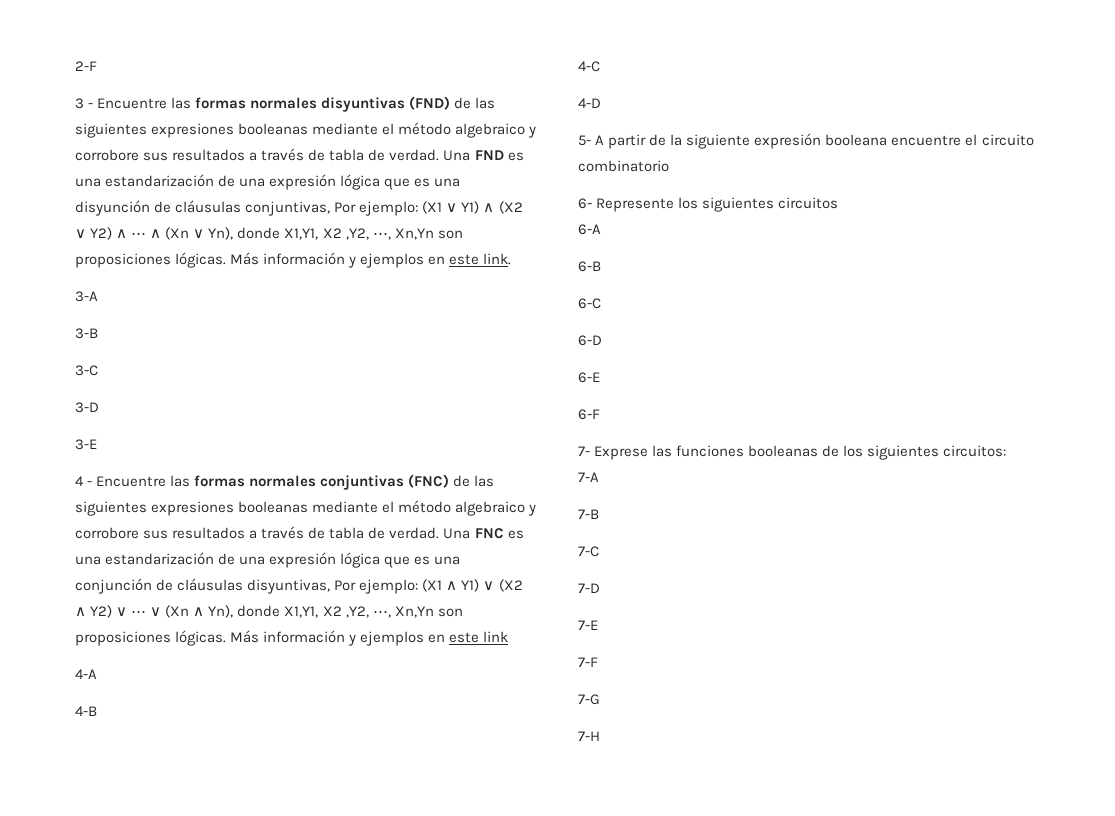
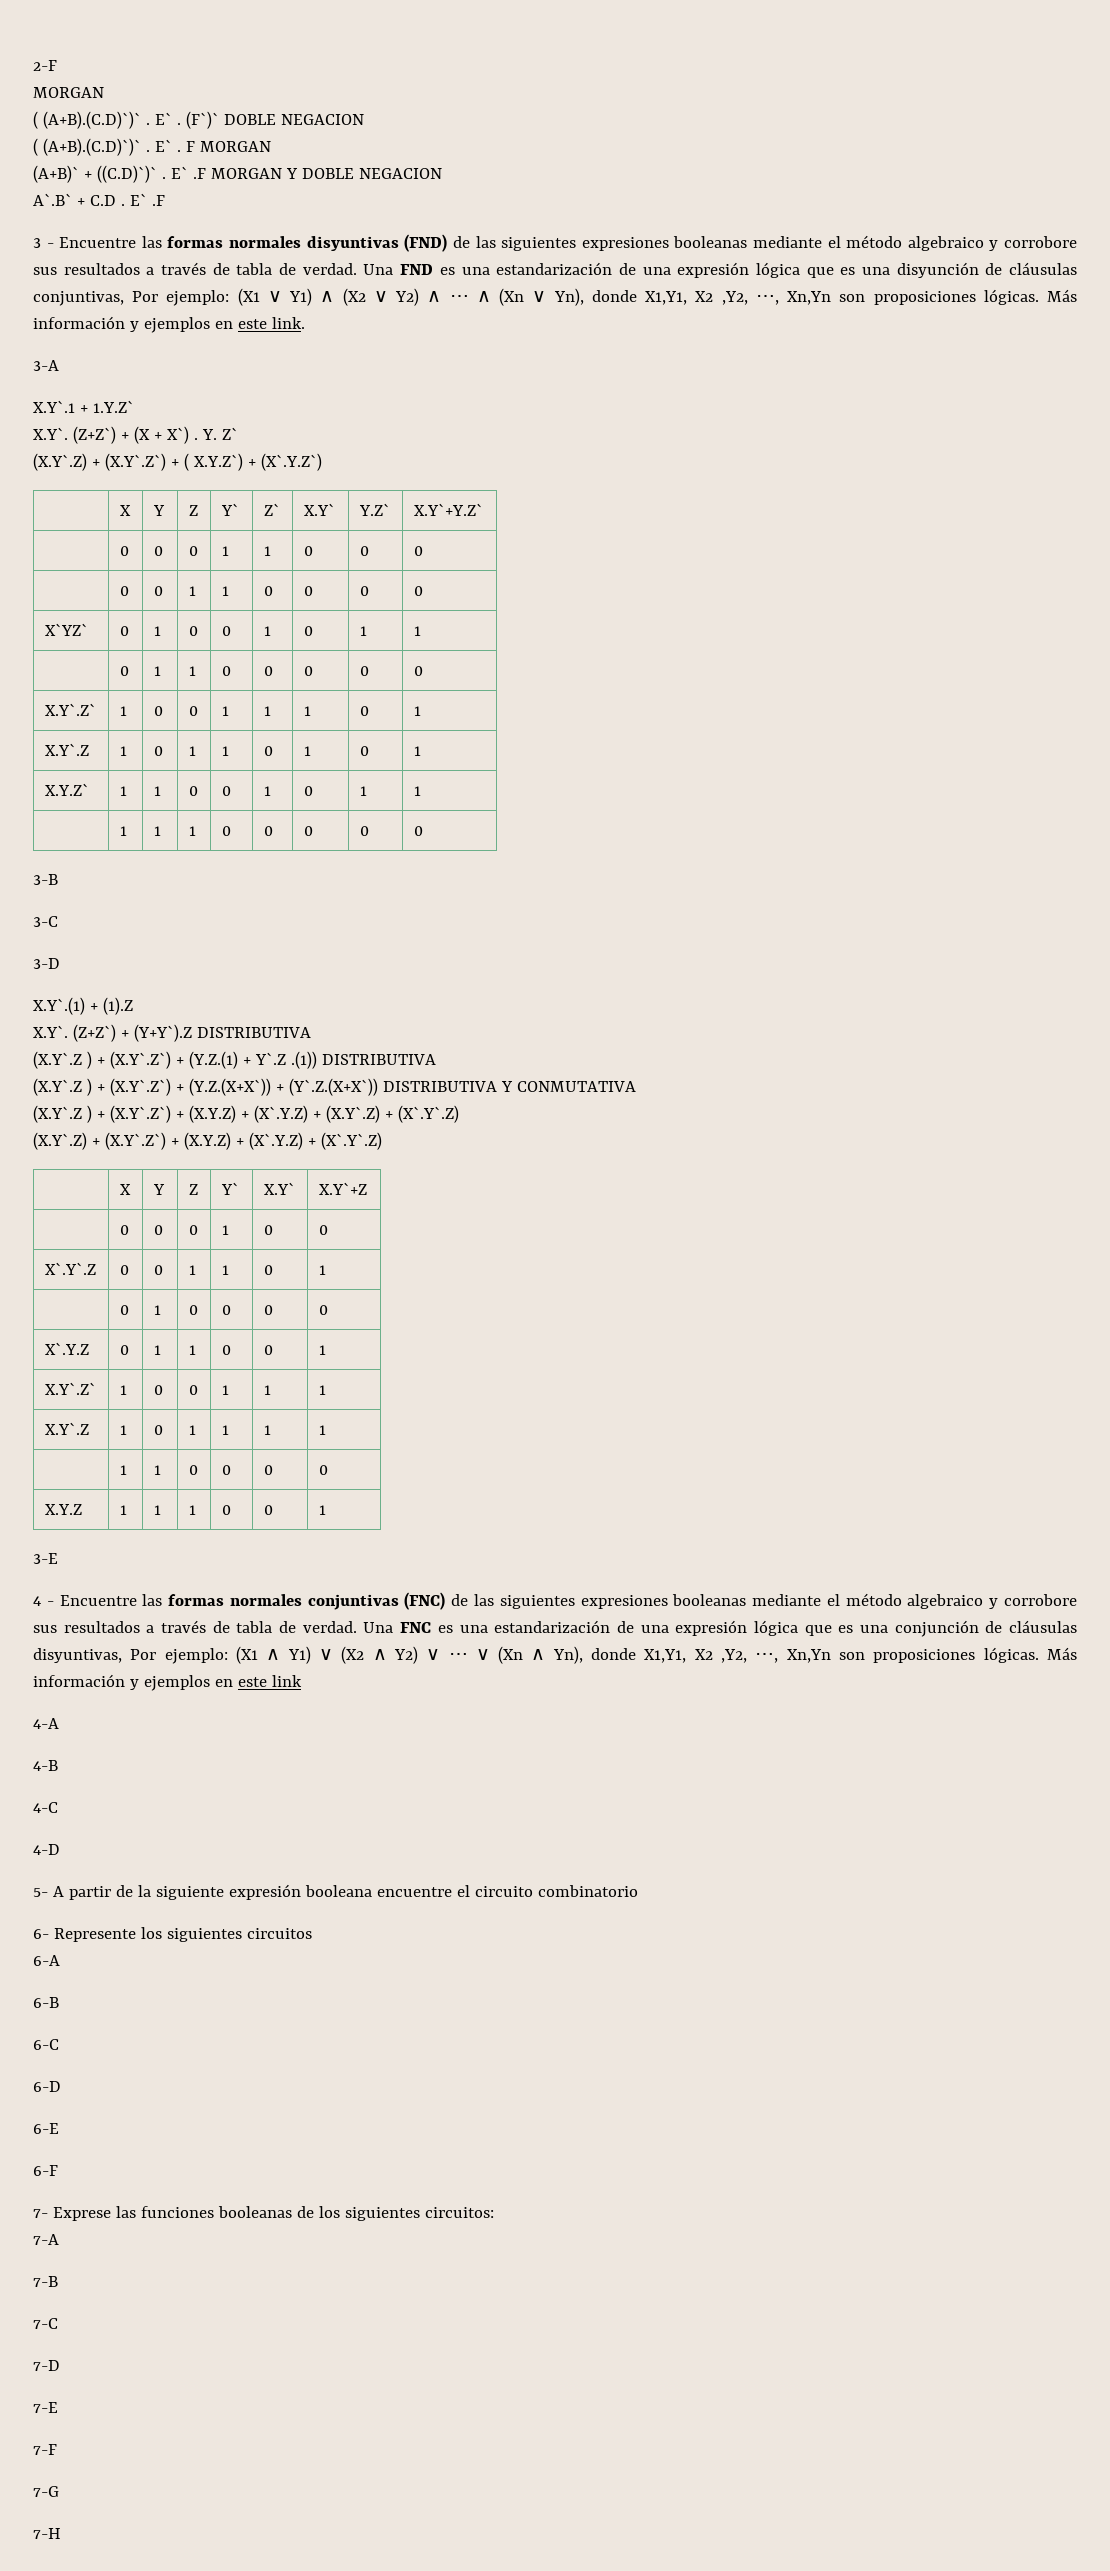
(97, 66) none -> [33,87,104,98] [33,111,364,129] [33,138,271,156] [33,165,442,183] [33,193,165,206] // MORGAN // ( (A+B).(C.D)`)` . E` . (F`)` DOBLE NEGACION // ( (A+B).(C.D)`)` . E` . F MORGAN // (A+B)` + ((C.D)`)` . E` .F MORGAN Y DOBLE NEGACION // A`.B` + C.D . E` .F
[75,328,98,339] [75,365,98,376] [75,402,99,413] 3-B // 3-C // 3-D -> [33,400,134,413] [33,426,238,444] [33,453,322,471] [119,505,131,516] [152,505,165,516] [188,505,198,516] [220,503,239,516] [263,503,280,516] [303,503,335,516] [358,503,390,516] [413,503,483,516] [119,546,129,556] [153,546,163,556] [188,546,198,556] [221,546,229,556] [263,546,271,556] [303,546,313,556] [359,546,369,556] [413,546,423,556] [119,586,129,596] [153,586,163,596] [188,586,196,596] [221,586,229,596] [263,586,273,596] [303,586,313,596] [359,586,369,596] [413,586,423,596] [44,623,88,636] [119,626,129,636] [153,626,161,636] [188,626,198,636] [221,626,231,636] [263,626,271,636] [303,626,313,636] [359,626,367,636] [413,626,421,636] [119,666,129,676] [153,666,161,676] [188,666,196,676] [221,666,231,676] [263,666,273,676] [303,666,313,676] [359,666,369,676] [413,666,423,676] [44,703,96,716] [119,706,127,716] [153,706,163,716] [188,706,198,716] [221,706,229,716] [263,706,271,716] [303,706,311,716] [359,706,369,716] [413,706,421,716] [44,743,89,756] [119,746,127,756] [153,746,163,756] [188,746,196,756] [221,746,229,756] [263,746,273,756] [303,746,311,756] [359,746,369,756] [413,746,421,756] [44,783,89,796] [119,786,127,796] [153,786,161,796] [188,786,198,796] [221,786,231,796] [263,786,271,796] [303,786,313,796] [359,786,367,796] [413,786,421,796] [119,826,127,836] [153,826,161,836] [188,826,196,836] [221,826,231,836] [263,826,273,836] [303,826,313,836] [359,826,369,836] [413,826,423,836] [33,874,58,885] [33,916,58,927] [33,958,60,969] [33,997,133,1015] [33,1024,311,1042] [33,1051,436,1069] [33,1078,636,1096] [33,1105,459,1123] [33,1132,382,1150] [119,1184,131,1195] [152,1184,165,1195] [188,1184,198,1195] [220,1182,239,1195] [263,1182,295,1195] [318,1182,367,1195] [119,1225,129,1235] [153,1225,163,1235] [188,1225,198,1235] [221,1225,229,1235] [263,1225,273,1235] [318,1225,328,1235] [44,1262,96,1275] [119,1265,129,1275] [153,1265,163,1275] [188,1265,196,1275] [221,1265,229,1275] [263,1265,273,1275] [318,1265,326,1275] [119,1305,129,1315] [153,1305,161,1315] [188,1305,198,1315] [221,1305,231,1315] [263,1305,273,1315] [318,1305,328,1315] [44,1342,89,1355] [119,1345,129,1355] [153,1345,161,1355] [188,1345,196,1355] [221,1345,231,1355] [263,1345,273,1355] [318,1345,326,1355] [44,1382,96,1395] [119,1385,127,1395] [153,1385,163,1395] [188,1385,198,1395] [221,1385,229,1395] [263,1385,271,1395] [318,1385,326,1395] [44,1422,89,1435] [119,1425,127,1435] [153,1425,163,1435] [188,1425,196,1435] [221,1425,229,1435] [263,1425,271,1435] [318,1425,326,1435] [119,1465,127,1475] [153,1465,161,1475] [188,1465,198,1475] [221,1465,231,1475] [263,1465,273,1475] [318,1465,328,1475] [44,1504,82,1515] [119,1505,127,1515] [153,1505,161,1515] [188,1505,196,1515] [221,1505,231,1515] [263,1505,273,1515] [318,1505,326,1515] X.Y`.1 + 1.Y.Z` // X.Y`. (Z+Z`) + (X + X`) . Y. Z` // (X.Y`.Z) + (X.Y`.Z`) + ( X.Y.Z`) + (X`.Y.Z`) // | X | Y | Z | Y` | Z` | X.Y` | Y.Z` | X.Y`+Y.Z` // | 0 | 0 | 0 | 1 | 1 | 0 | 0 | 0 // | 0 | 0 | 1 | 1 | 0 | 0 | 0 | 0 // X`YZ` | 0 | 1 | 0 | 0 | 1 | 0 | 1 | 1 // | 0 | 1 | 1 | 0 | 0 | 0 | 0 | 0 // X.Y`.Z` | 1 | 0 | 0 | 1 | 1 | 1 | 0 | 1 // X.Y`.Z | 1 | 0 | 1 | 1 | 0 | 1 | 0 | 1 // X.Y.Z` | 1 | 1 | 0 | 0 | 1 | 0 | 1 | 1 // | 1 | 1 | 1 | 0 | 0 | 0 | 0 | 0 // 3-B // 3-C // 3-D // X.Y`.(1) + (1).Z // X.Y`. (Z+Z`) + (Y+Y`).Z DISTRIBUTIVA // (X.Y`.Z ) + (X.Y`.Z`) + (Y.Z.(1) + Y`.Z .(1)) DISTRIBUTIVA // (X.Y`.Z ) + (X.Y`.Z`) + (Y.Z.(X+X`)) + (Y`.Z.(X+X`)) DISTRIBUTIVA Y CONMUTATIVA // (X.Y`.Z ) + (X.Y`.Z`) + (X.Y.Z) + (X`.Y.Z) + (X.Y`.Z) + (X`.Y`.Z) // (X.Y`.Z) + (X.Y`.Z`) + (X.Y.Z) + (X`.Y.Z) + (X`.Y`.Z) // | X | Y | Z | Y` | X.Y` | X.Y`+Z // | 0 | 0 | 0 | 1 | 0 | 0 // X`.Y`.Z | 0 | 0 | 1 | 1 | 0 | 1 // | 0 | 1 | 0 | 0 | 0 | 0 // X`.Y.Z | 0 | 1 | 1 | 0 | 0 | 1 // X.Y`.Z` | 1 | 0 | 0 | 1 | 1 | 1 // X.Y`.Z | 1 | 0 | 1 | 1 | 1 | 1 // | 1 | 1 | 0 | 0 | 0 | 0 // X.Y.Z | 1 | 1 | 1 | 0 | 0 | 1

